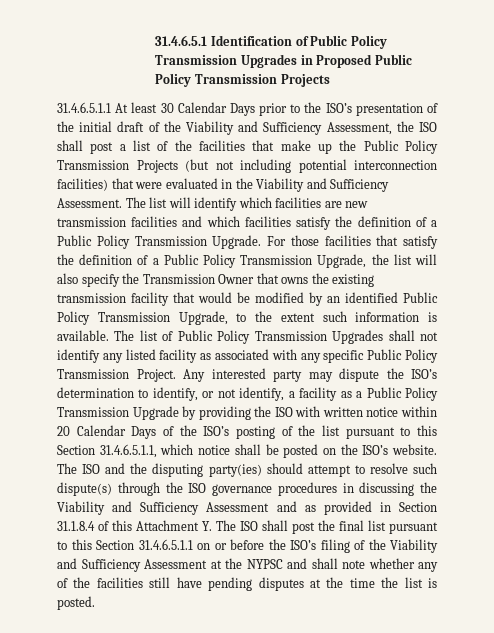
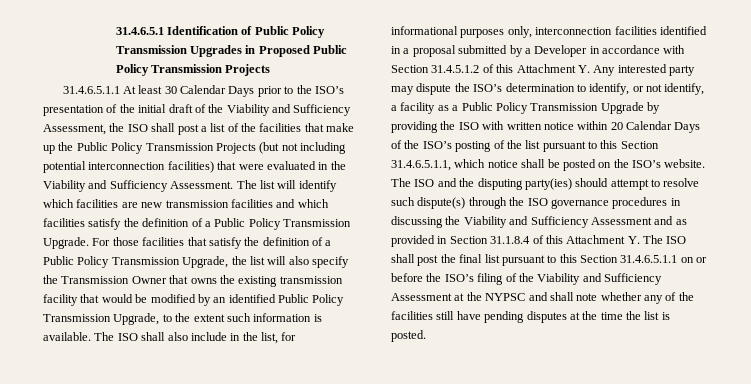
[139,330,438,344] [57,349,439,363] [57,369,176,382] list of Public Policy Transmission Upgrades shall not identify any listed facility as associated with any specific Public Policy Transmission Project. -> [117,332,297,344] [391,26,707,38] [391,45,686,57] [391,64,590,73] ISO shall also include in the list, for informational purposes only, interconnection facilities identified in a proposal submitted by a Developer in accordance with Section 31.4.5.1.2 of this Attachment Y.

